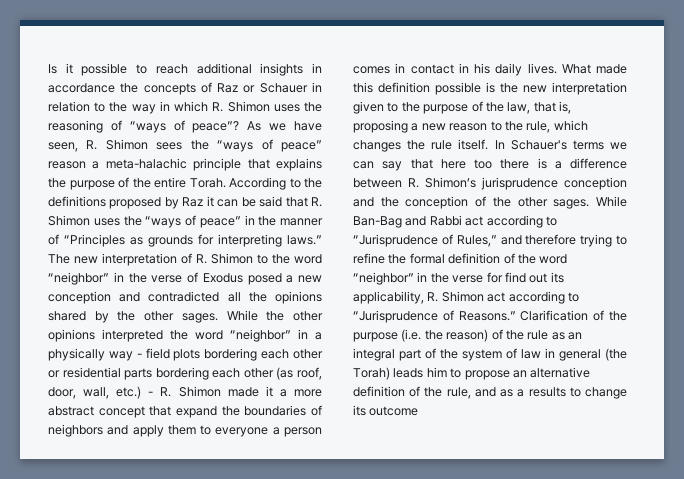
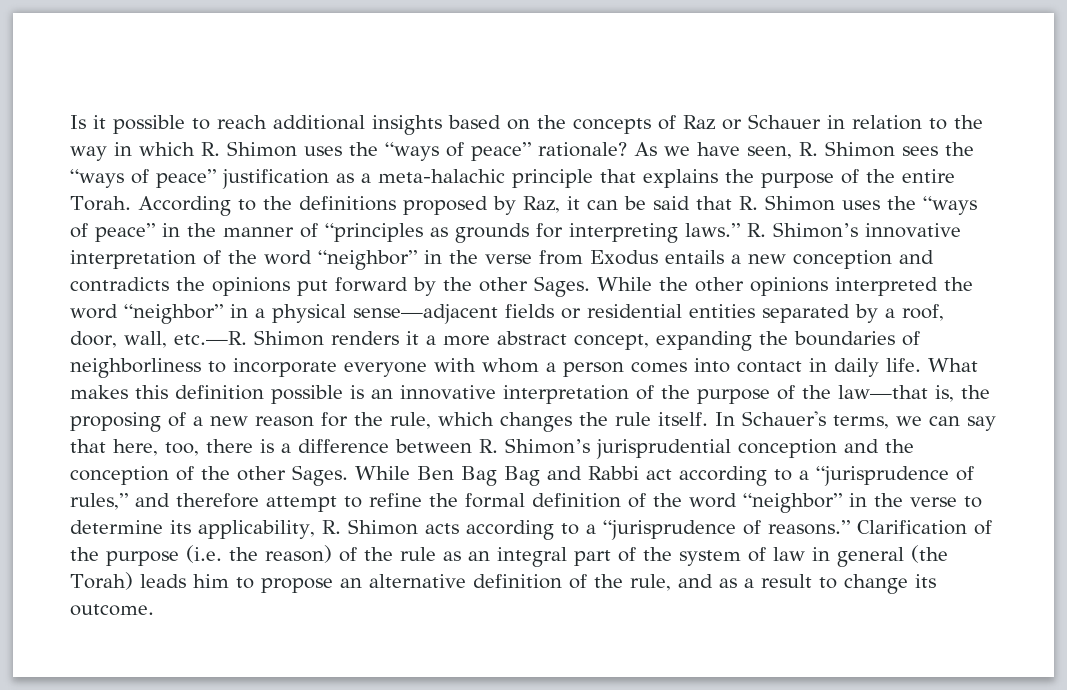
[312,63,322,73] [48,83,115,93] in accordance -> [448,115,530,130] based on
[48,120,240,133] reasoning of “ways of peace”? -> [385,142,627,161] “ways of peace” rationale?
[48,161,86,169] reason -> [222,169,354,189] justification as
[182,197,204,207] Raz -> [522,196,560,213] Raz,
[64,234,125,247] “Principles -> [325,223,423,242] “principles
[48,253,322,266] [48,272,282,285] The new interpretation of R. Shimon to the word “neighbor” in the verse of Exodus posed -> [747,222,961,238] [70,250,724,270] R. Shimon’s innovative interpretation of the word “neighbor” in the verse from Exodus entails
[148,291,322,304] [48,311,86,321] contradicted all the opinions shared -> [70,277,408,296] contradicts the opinions put forward
[181,313,218,323] sages. -> [534,276,590,297] Sages.
[48,348,323,361] [48,367,323,380] [48,386,322,399] [48,405,322,418] [48,424,269,437] physically way - field plots bordering each other or residential parts bordering each other (as roof, door, wall, etc.) - R. Shimon made it a more abstract concept that expand the boundaries of neighbors and apply them to everyone -> [272,304,944,324] [70,330,920,351] [70,358,539,378] physical sense—adjacent fields or residential entities separated by a roof, door, wall, etc.—R. Shimon renders it a more abstract concept, expanding the boundaries of neighborliness to incorporate everyone with whom
[395,63,406,73] in -> [694,358,730,373] into
[474,63,627,76] [353,82,627,95] [353,101,571,114] [353,120,408,133] his daily lives. What made this definition possible is the new interpretation given to the purpose of the law, that is, proposing -> [834,358,978,377] [70,385,990,404] [70,412,186,432] daily life. What makes this definition possible is an innovative interpretation of the purpose of the law—that is, the proposing of
[490,121,502,131] to -> [321,412,348,427] for
[572,140,604,150] terms -> [833,415,889,429] terms,
[440,159,492,169] here too -> [113,439,199,456] here, too,
[481,177,558,190] jurisprudence -> [596,439,731,459] jurisprudential
[553,196,627,209] [353,216,402,228] sages. While Ban-Bag -> [292,465,540,486] Sages. While Ben Bag Bag
[353,234,497,247] “Jurisprudence of Rules,” -> [799,466,974,486] [70,493,128,510] a “jurisprudence of rules,”
[580,234,613,247] trying -> [266,496,337,512] attempt
[486,272,548,283] for find out -> [964,496,982,508] [70,520,163,534] to determine
[487,291,579,304] [353,310,516,323] act according to “Jurisprudence of Reasons.” -> [424,520,850,540] acts according to a “jurisprudence of reasons.”
[528,387,566,397] results -> [760,574,812,588] result
[369,406,419,416] outcome -> [70,604,154,616] outcome.

